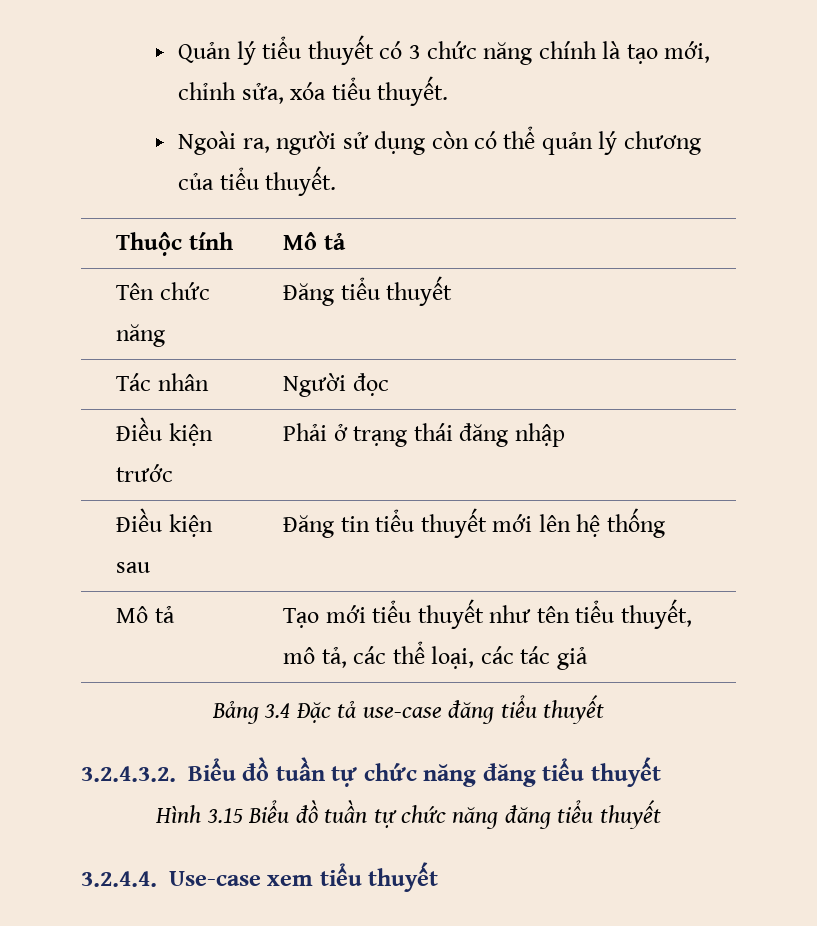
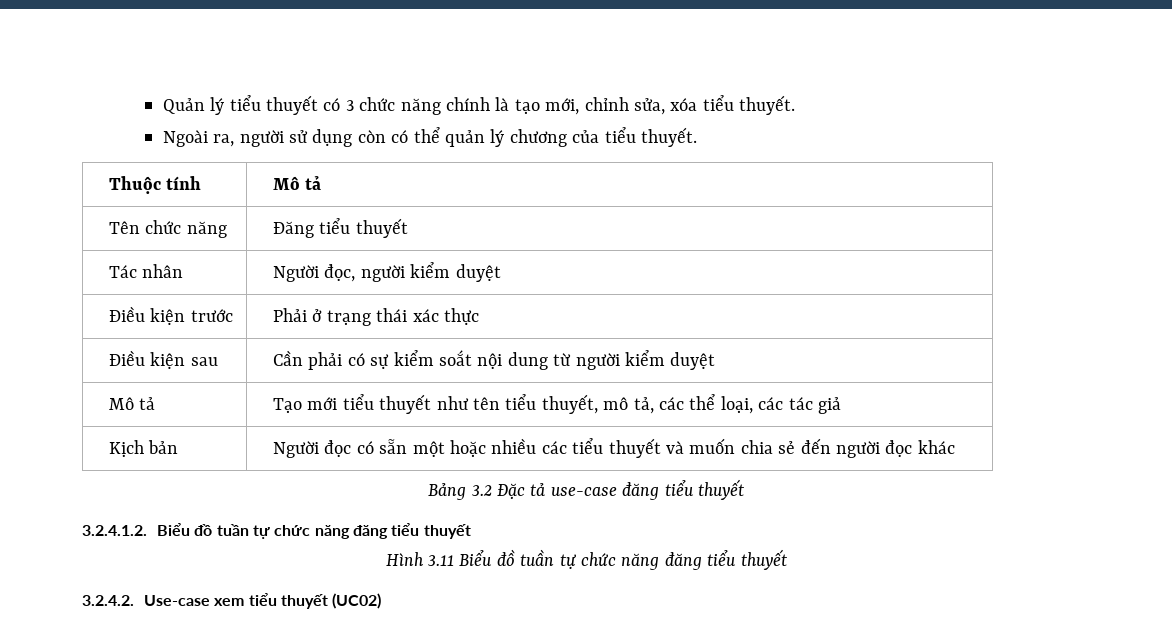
[352,373,389,396] đọc -> [324,262,501,282] đọc, người kiểm duyệt
[459,423,565,447] đăng nhập -> [412,308,479,325] xác thực
[283,508,665,538] Đăng tin tiểu thuyết mới lên hệ thống -> [272,350,716,370] Cần phải có sự kiểm soắt nội dung từ người kiểm duyệt
(588, 658) none -> [108,440,179,457] [272,438,955,458] // Kịch bản | Người đọc có sẵn một hoặc nhiều các tiểu thuyết và muốn chia sẻ đến người đọc khác
[264,703,291,718] 3.4 -> [471,485,492,496] 3.2
[81,766,176,782] 3.2.4.3.2. -> [82,525,147,536] 3.2.4.1.2.
[206,800,661,829] [81,871,157,887] 3.15 Biểu đồ tuần tự chức năng đăng tiểu thuyết // 3.2.4.4. -> [427,549,787,570] [82,595,134,606] 3.11 Biểu đồ tuần tự chức năng đăng tiểu thuyết // 3.2.4.2.
(439, 877) none -> [332,593,382,609] (UC02)

